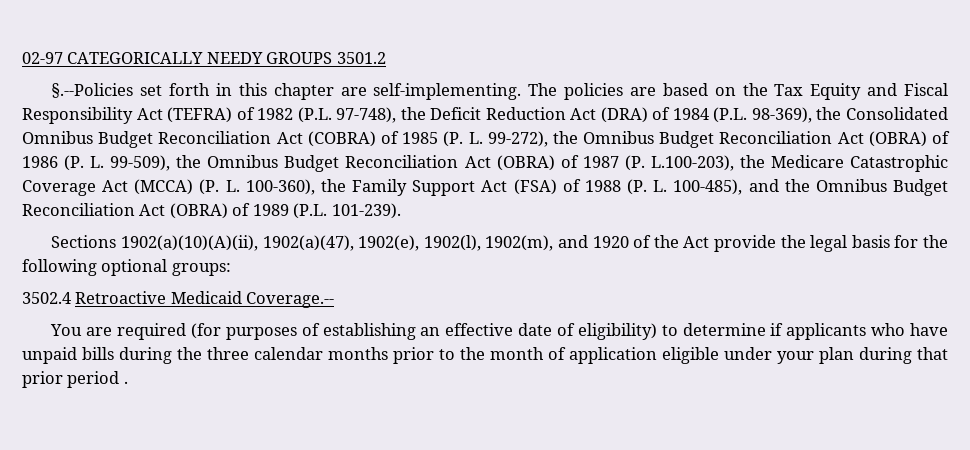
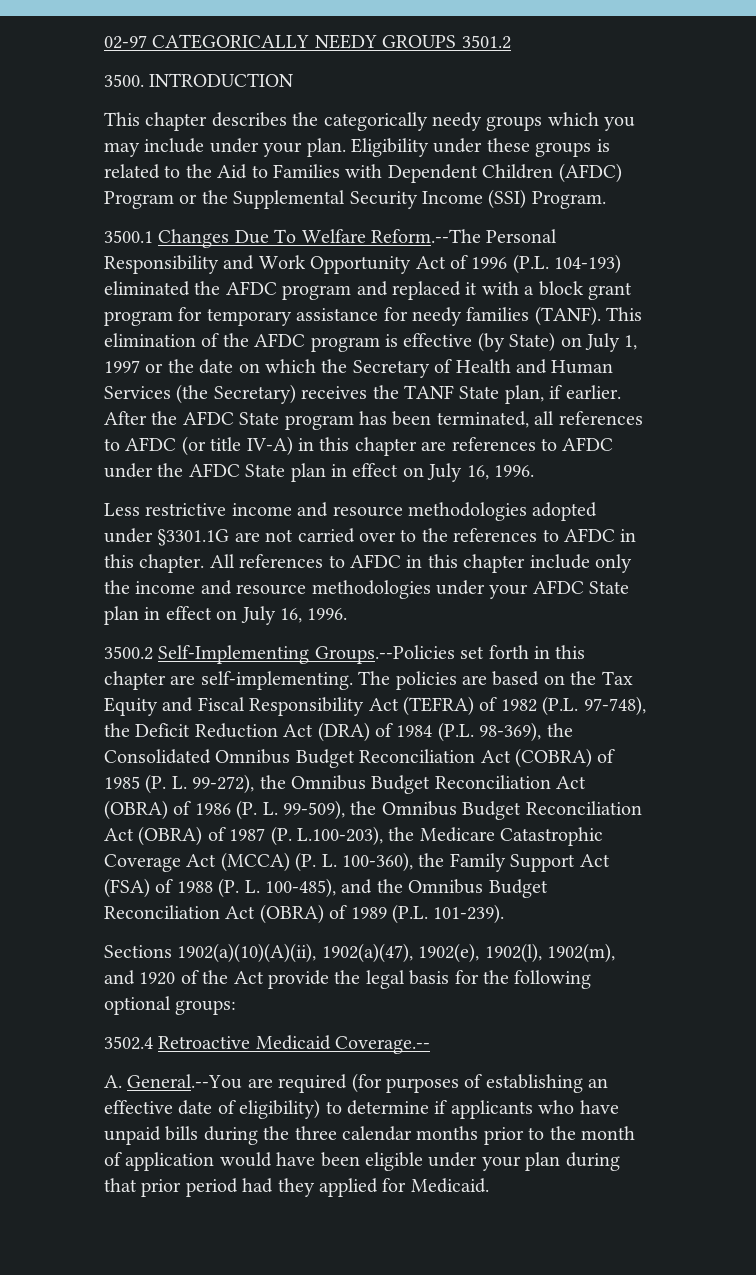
[51,83,134,98] §.--Policies -> [104,73,294,87] [104,112,636,131] [104,138,610,157] [104,163,622,183] [104,189,606,209] [104,229,558,248] [104,254,622,274] [104,281,632,300] [104,306,643,326] [104,332,638,352] [104,359,614,378] [104,384,621,404] [104,411,643,430] [104,436,614,456] [104,463,534,482] [104,502,598,521] [104,528,637,546] [104,554,632,573] [104,580,630,599] [104,606,348,625] [104,645,455,664] 3500. INTRODUCTION // This chapter describes the categorically needy groups which you may include under your plan. Eligibility under these groups is related to the Aid to Families with Dependent Children (AFDC) Program or the Supplemental Security Income (SSI) Program. // 3500.1 Changes Due To Welfare Reform.--The Personal Responsibility and Work Opportunity Act of 1996 (P.L. 104-193) eliminated the AFDC program and replaced it with a block grant program for temporary assistance for needy families (TANF). This elimination of the AFDC program is effective (by State) on July 1, 1997 or the date on which the Secretary of Health and Human Services (the Secretary) receives the TANF State plan, if earlier. After the AFDC State program has been terminated, all references to AFDC (or title IV-A) in this chapter are references to AFDC under the AFDC State plan in effect on July 16, 1996. // Less restrictive income and resource methodologies adopted under §3301.1G are not carried over to the references to AFDC in this chapter. All references to AFDC in this chapter include only the income and resource methodologies under your AFDC State plan in effect on July 16, 1996. // 3500.2 Self-Implementing Groups.--Policies
[50,324,83,336] You -> [104,1074,243,1089] A. General.--You
(657, 355) none -> [219,1152,360,1167] would have been
[123,381,128,384] . -> [242,1178,489,1197] had they applied for Medicaid.

